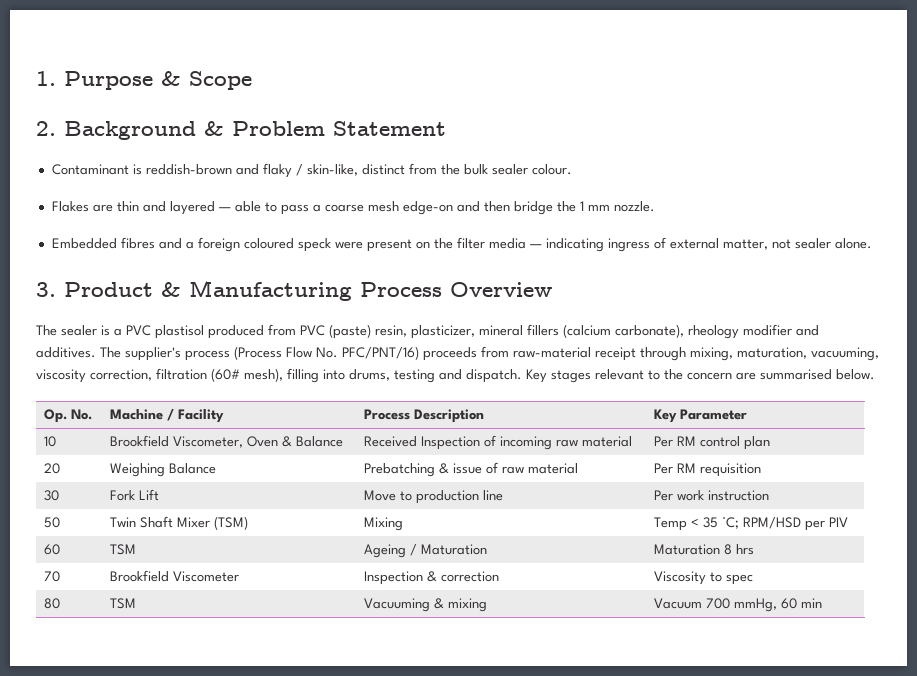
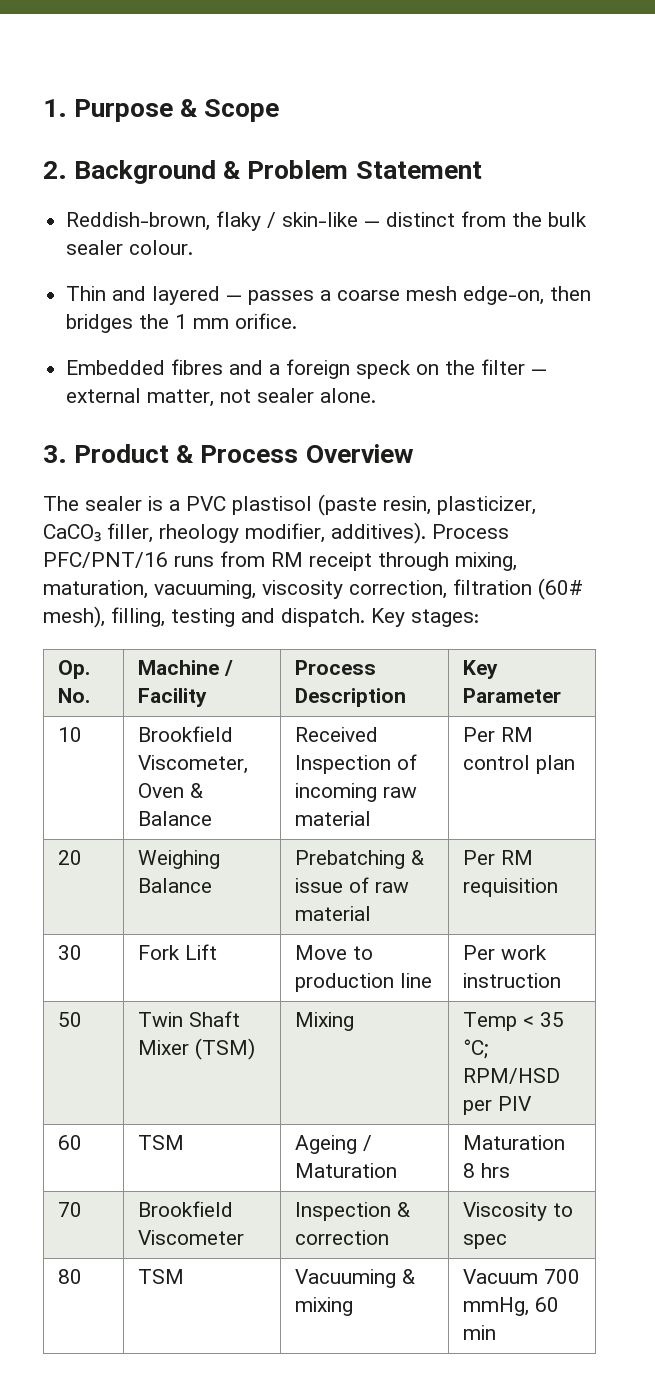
[51,163,358,178] Contaminant is reddish-brown and flaky / skin-like, -> [66,211,381,231] Reddish-brown, flaky / skin-like —
[51,201,553,215] Flakes are thin and layered — able to pass a coarse mesh edge-on and then bridge -> [66,286,592,305] [66,314,134,333] Thin and layered — passes a coarse mesh edge-on, then bridges
[613,201,655,212] nozzle. -> [235,313,298,329] orifice.
[243,237,666,252] coloured speck were present on the filter media — indicating ingress of -> [356,359,548,379] speck on the filter —
[189,280,352,301] Manufacturing -> (195, 454) none
[208,324,819,339] [36,346,591,361] produced from PVC (paste) resin, plasticizer, mineral fillers (calcium carbonate), rheology modifier and additives. The supplier's process (Process Flow No. PFC/PNT/16) proceeds from raw-material -> [318,494,536,516] [43,522,509,544] [43,551,303,568] (paste resin, plasticizer, CaCO₃ filler, rheology modifier, additives). Process PFC/PNT/16 runs from RM
[287,368,390,383] filling into drums, -> [111,607,165,627] filling,
[551,369,875,383] stages relevant to the concern are summarised below. -> [411,609,479,627] stages:

